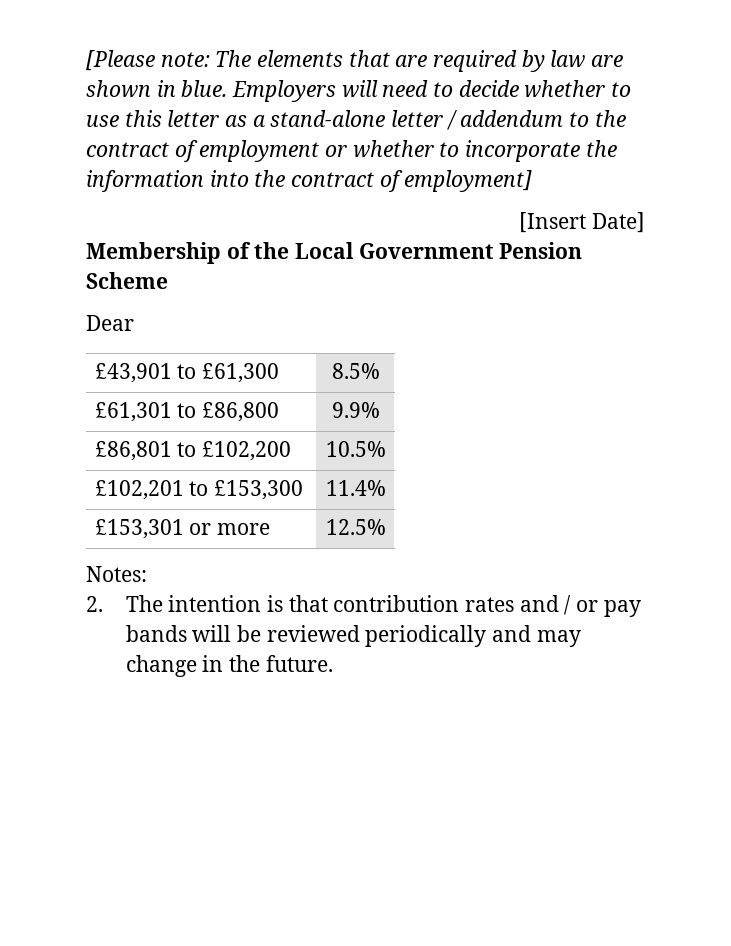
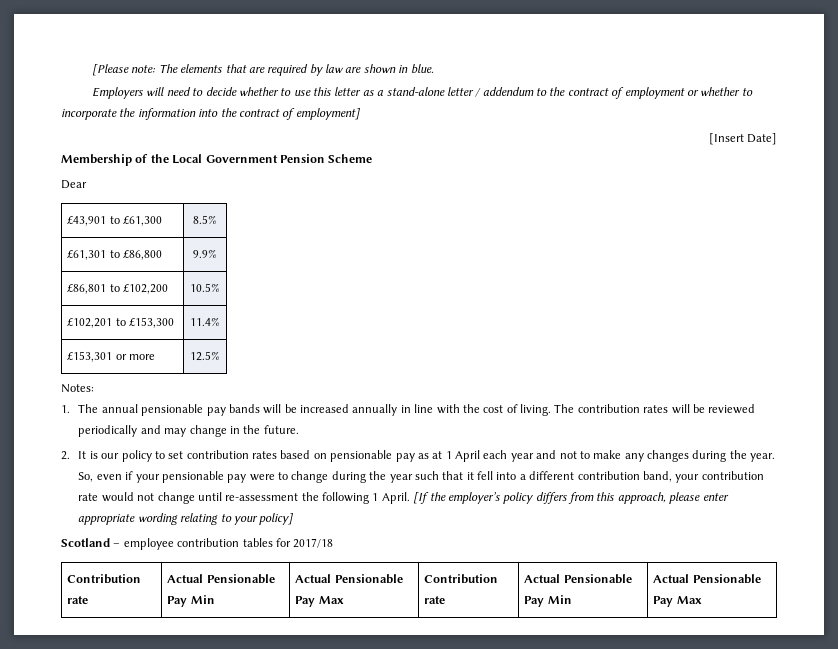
(228, 88) none -> (434, 69) //
[86,595,641,617] [125,625,187,642] 2. The intention is that contribution rates and / or pay bands -> [61,404,669,416] 1. The annual pensionable pay bands will be increased annually in line with the cost of living. The contribution rates
(333, 663) none -> [61,450,776,462] [78,471,764,483] [78,492,729,504] [78,513,294,525] [61,538,334,550] [67,574,142,584] [67,596,89,604] [167,574,275,584] [167,595,215,607] [295,574,403,584] [295,596,344,607] [424,574,499,584] [424,596,446,604] [524,574,632,584] [524,595,572,607] [653,574,761,584] [653,596,702,607] // 2. It is our policy to set contribution rates based on pensionable pay as at 1 April each year and not to make any changes during the year. So, even if your pensionable pay were to change during the year such that it fell into a different contribution band, your contribution rate would not change until re-assessment the following 1 April. [If the employer’s policy differs from this approach, please enter appropriate wording relating to your policy] // Scotland – employee contribution tables for 2017/18 // Contribution rate | Actual Pensionable Pay Min | Actual Pensionable Pay Max | Contribution rate | Actual Pensionable Pay Min | Actual Pensionable Pay Max

